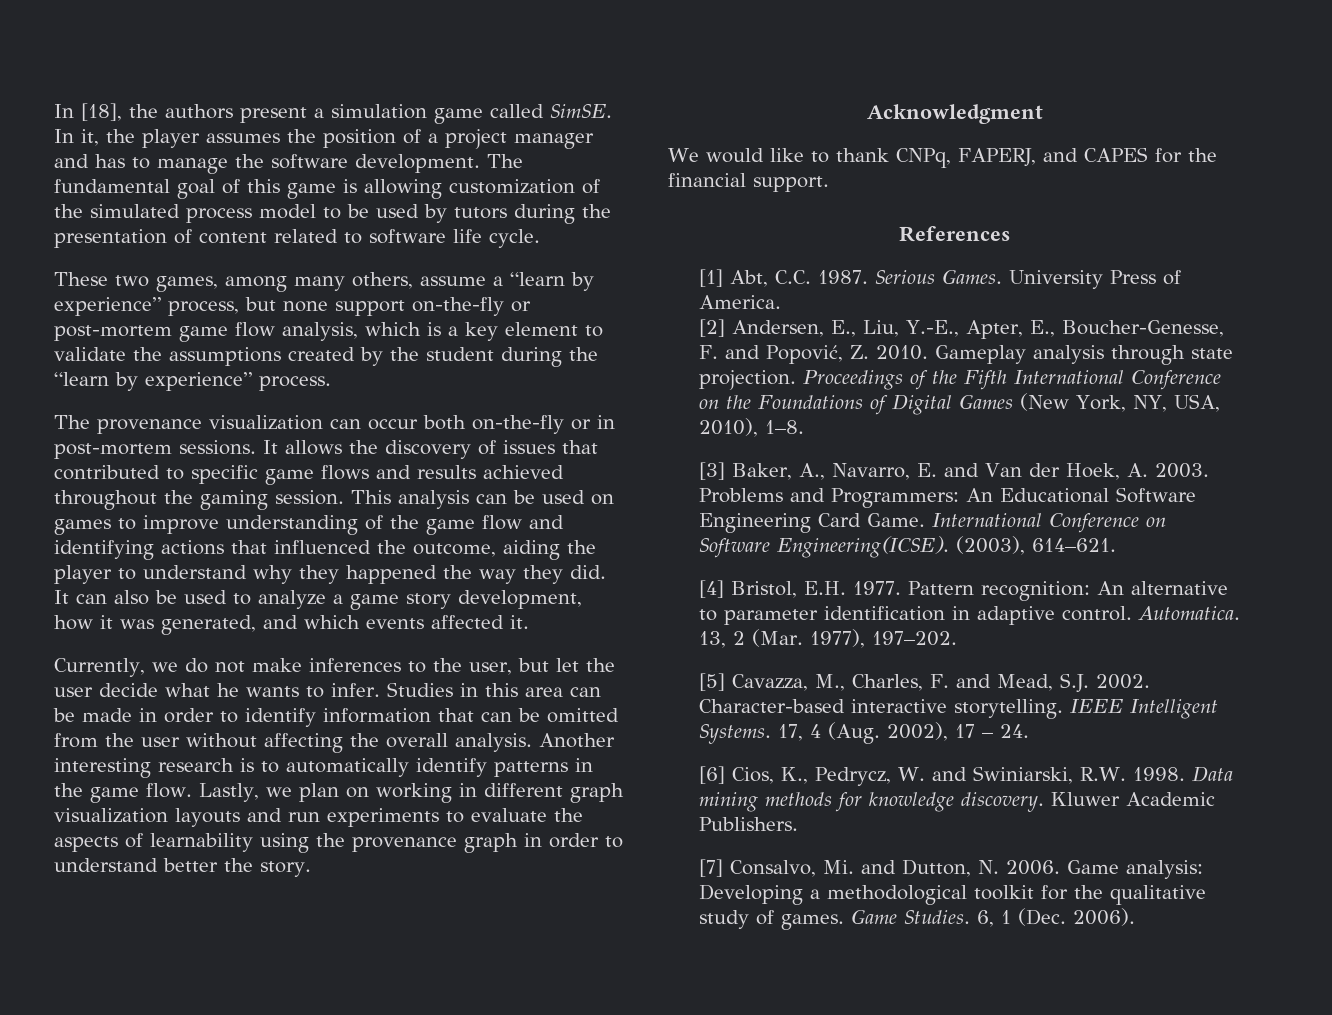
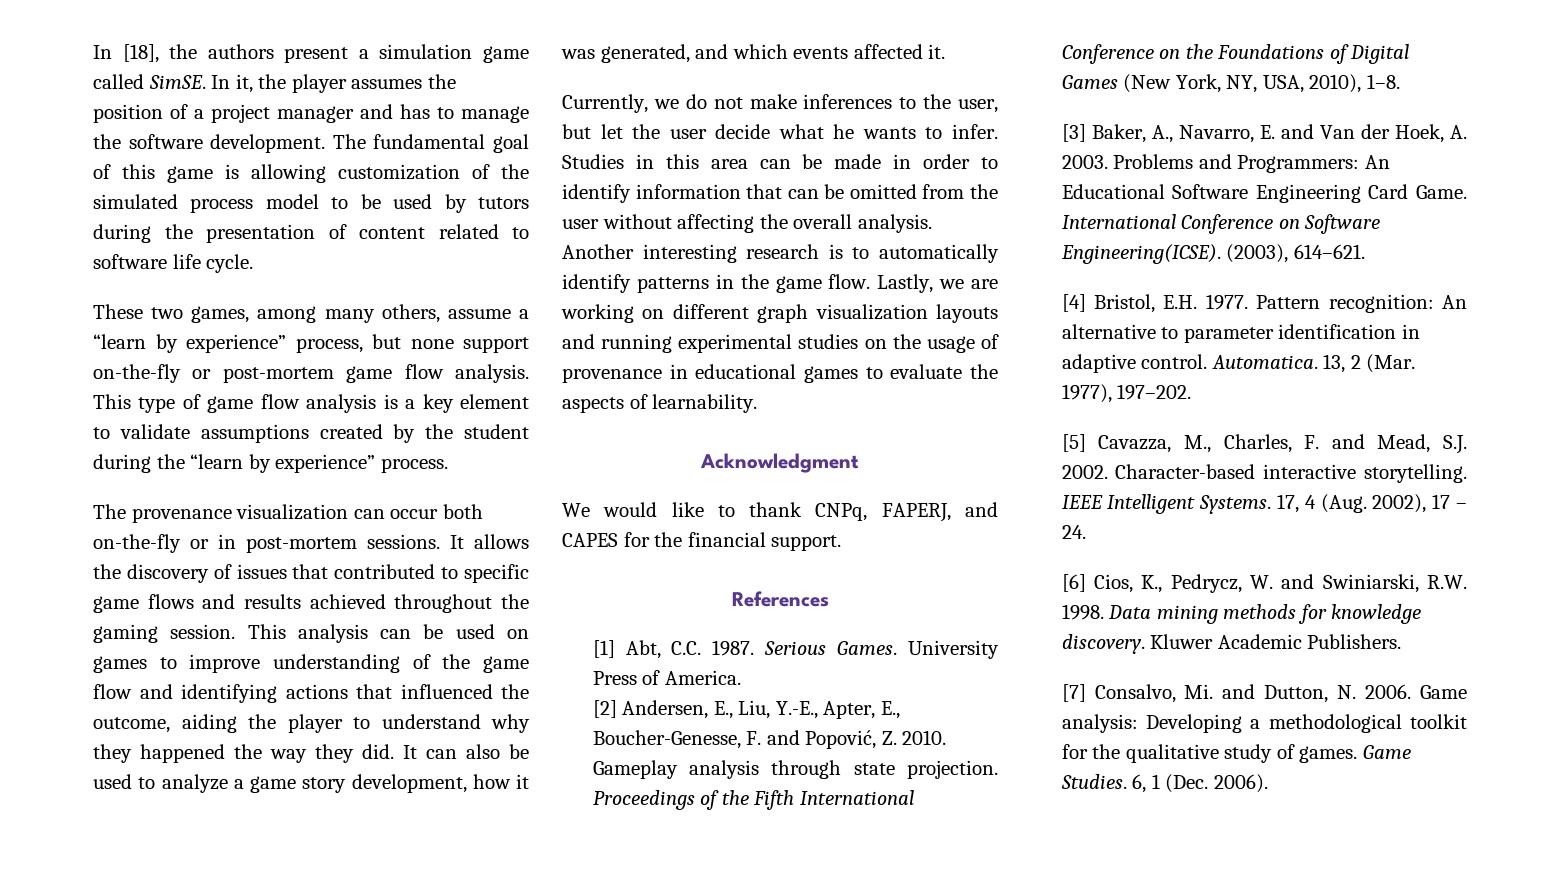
[282,322,421,341] analysis, which -> [455,364,529,383] [93,394,377,413] analysis. This type of game flow analysis
[133,347,162,361] the -> (190, 431) none
[298,783,477,803] plan on working in -> [971,279,998,289] [561,304,665,323] are working on
[288,808,439,827] run experiments -> [601,334,1000,353] [562,364,858,383] running experimental studies on the usage of provenance in educational games
[150,833,623,853] [54,858,311,877] learnability using the provenance graph in order to understand better the story. -> [652,394,758,413] learnability.

